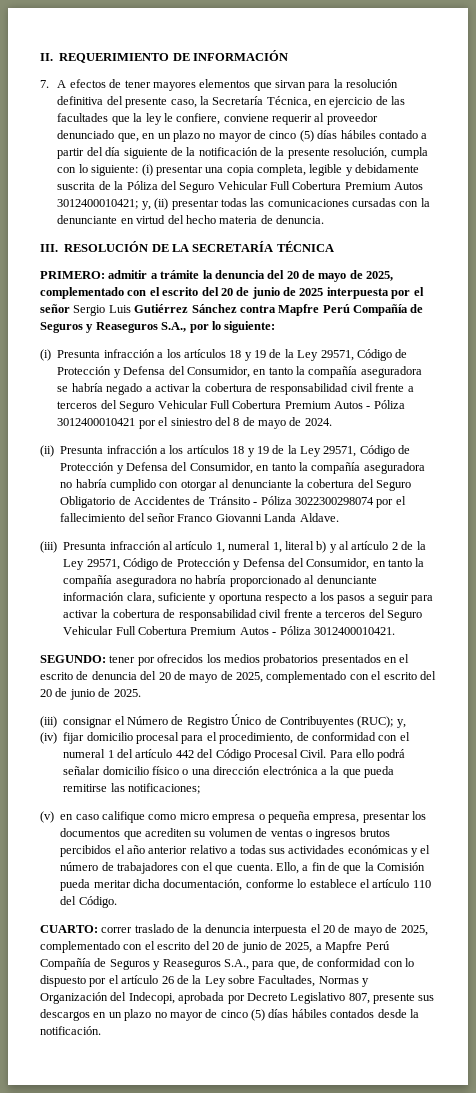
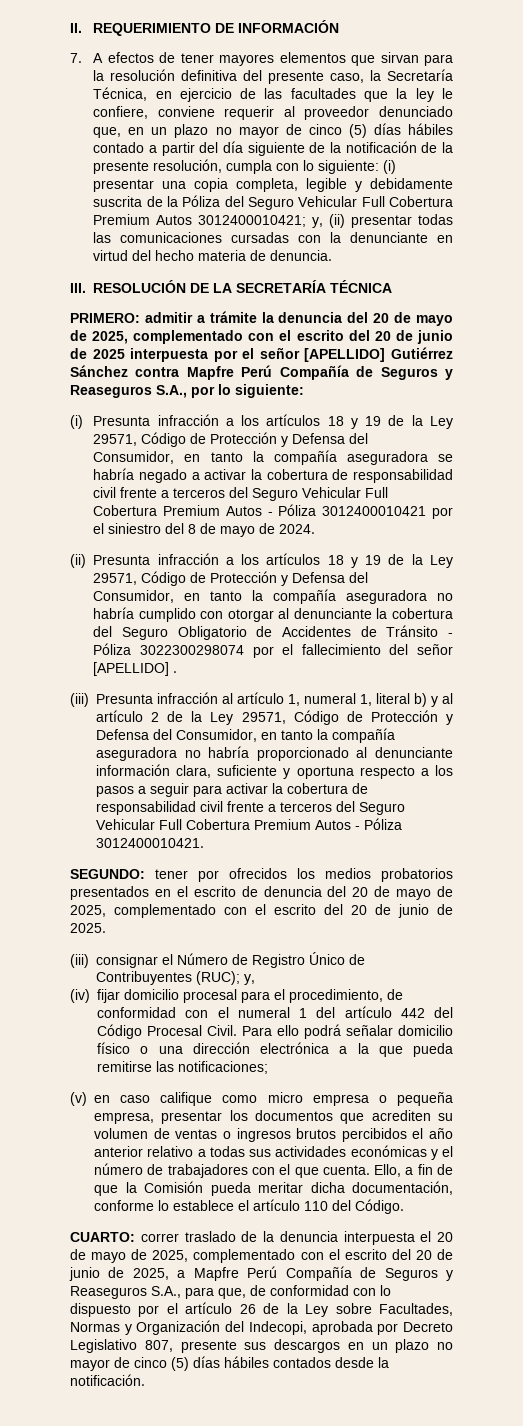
[73,305,131,316] Sergio Luis -> [304,348,386,362] [APELLIDO]
[177,513,339,522] Franco Giovanni Landa Aldave. -> [93,662,178,676] [APELLIDO] .

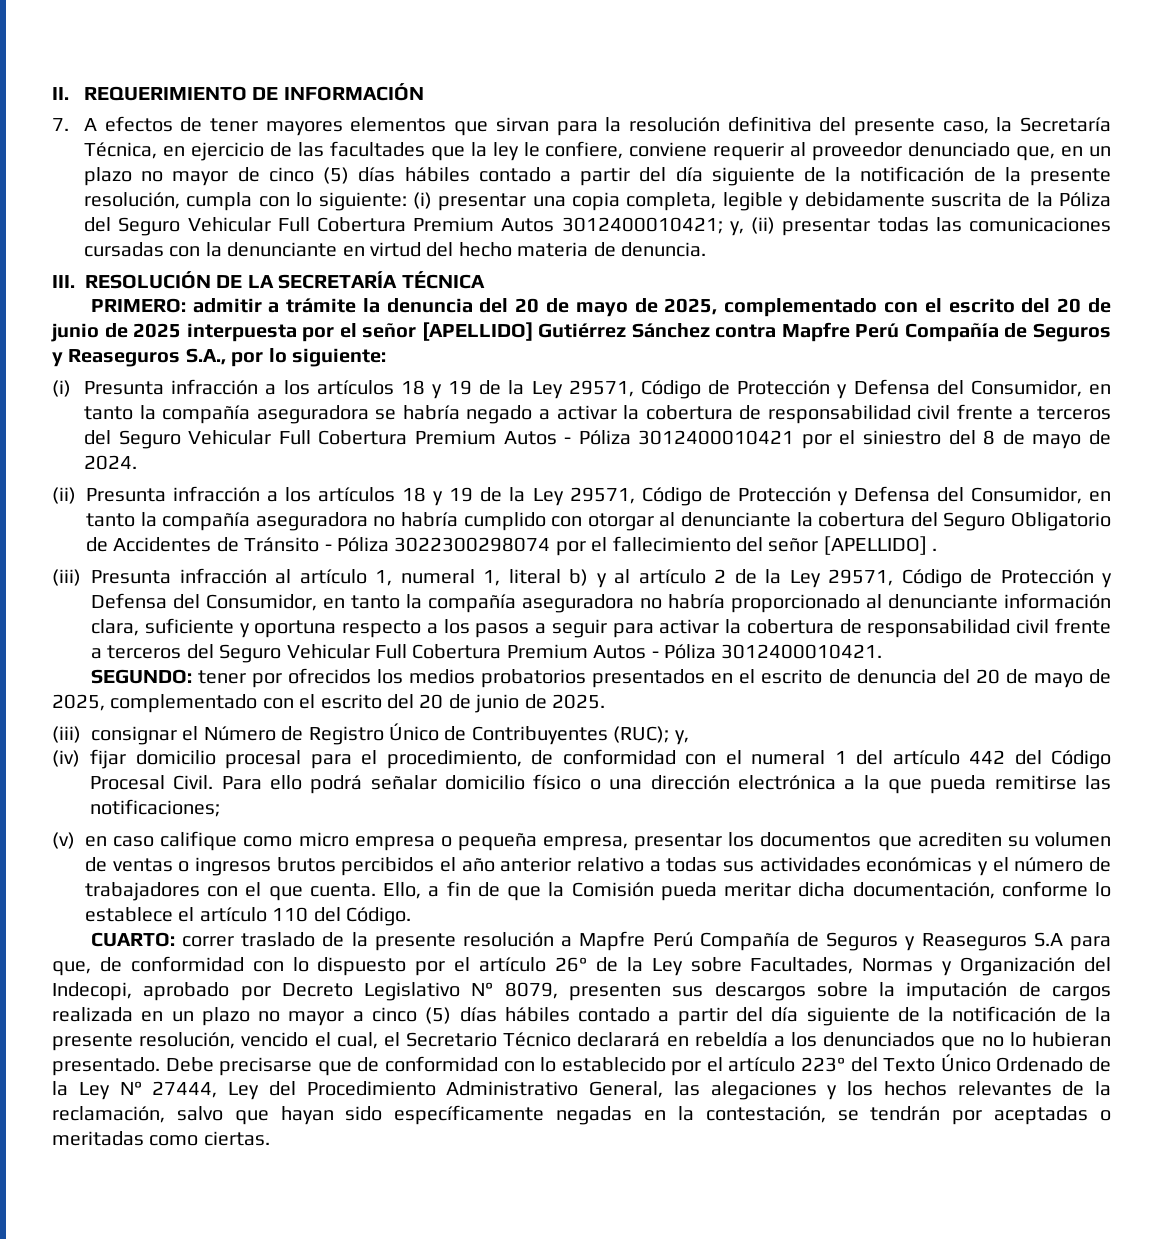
[279,1231,453,1245] [70,1249,454,1263] [69,1267,169,1281] denuncia interpuesta el 20 de mayo de 2025, complementado con el escrito del 20 de junio de 2025, -> [374,932,554,951] presente resolución
[151,1286,181,1298] S.A., -> [1033,932,1063,947] S.A
[239,1304,256,1314] 26 -> [555,957,588,972] 26°
[311,1321,373,1335] aprobada -> [143,982,230,1001] aprobado
[144,1339,453,1353] [70,1356,389,1371] [70,1374,145,1386] 807, presente sus descargos en un plazo no mayor de cinco (5) días hábiles contados desde la notificación. -> [471,982,1112,1001] [52,1006,1112,1026] [52,1032,1111,1051] [52,1054,1111,1076] [52,1081,1111,1100] [52,1105,1112,1125] [52,1131,270,1146] N° 8079, presenten sus descargos sobre la imputación de cargos realizada en un plazo no mayor a cinco (5) días hábiles contado a partir del día siguiente de la notificación de la presente resolución, vencido el cual, el Secretario Técnico declarará en rebeldía a los denunciados que no lo hubieran presentado. Debe precisarse que de conformidad con lo establecido por el artículo 223° del Texto Único Ordenado de la Ley N° 27444, Ley del Procedimiento Administrativo General, las alegaciones y los hechos relevantes de la reclamación, salvo que hayan sido específicamente negadas en la contestación, se tendrán por aceptadas o meritadas como ciertas.

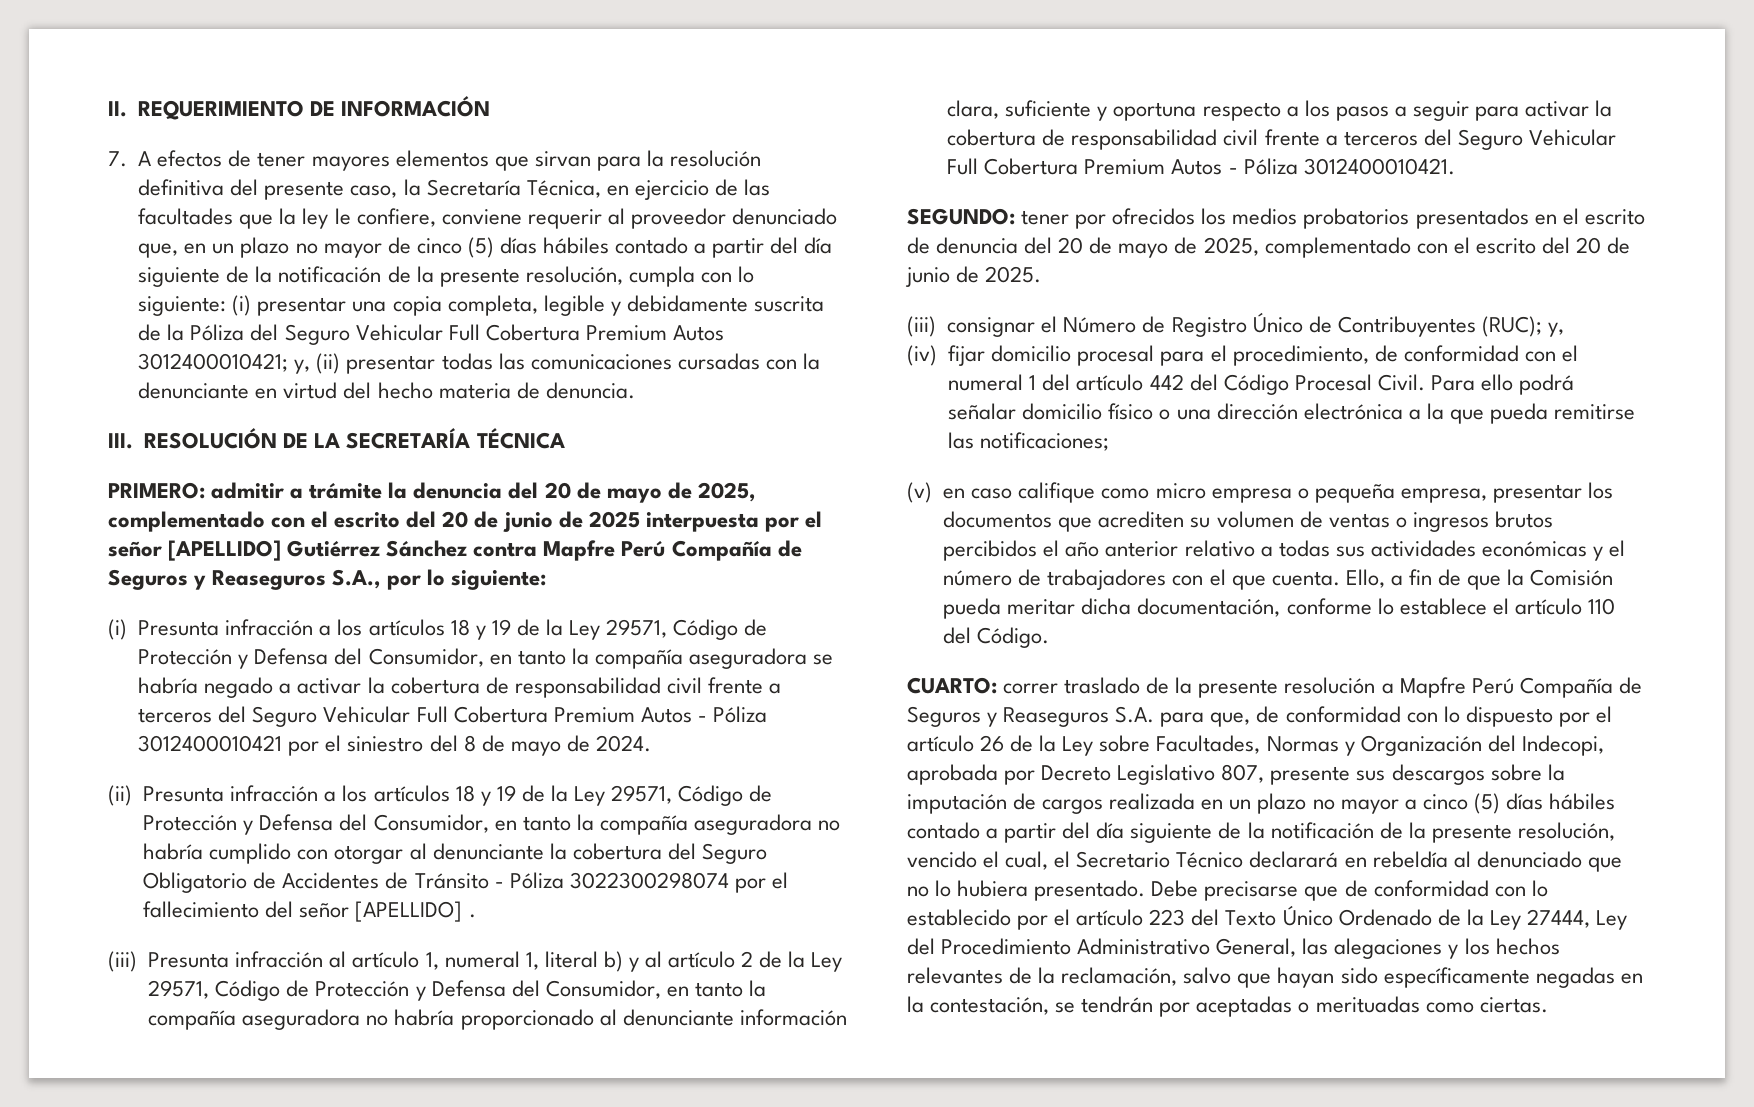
[1033,932,1063,947] S.A -> [1115,706,1155,723] S.A.
[555,957,588,972] 26° -> [980,735,1005,752] 26
[143,982,230,1001] aprobado -> [907,764,998,785] aprobada
[471,982,661,1001] N° 8079, presenten -> [1221,764,1351,785] 807, presente
[773,1032,936,1047] a los denunciados -> [1453,851,1582,868] al denunciado
[1031,1032,1111,1047] hubieran -> [957,880,1029,897] hubiera
[801,1057,846,1072] 223° -> [1149,909,1186,926] 223
[119,1081,142,1095] N° -> (1521, 920) none
[52,1131,144,1146] meritadas -> [1315,996,1420,1013] merituadas

